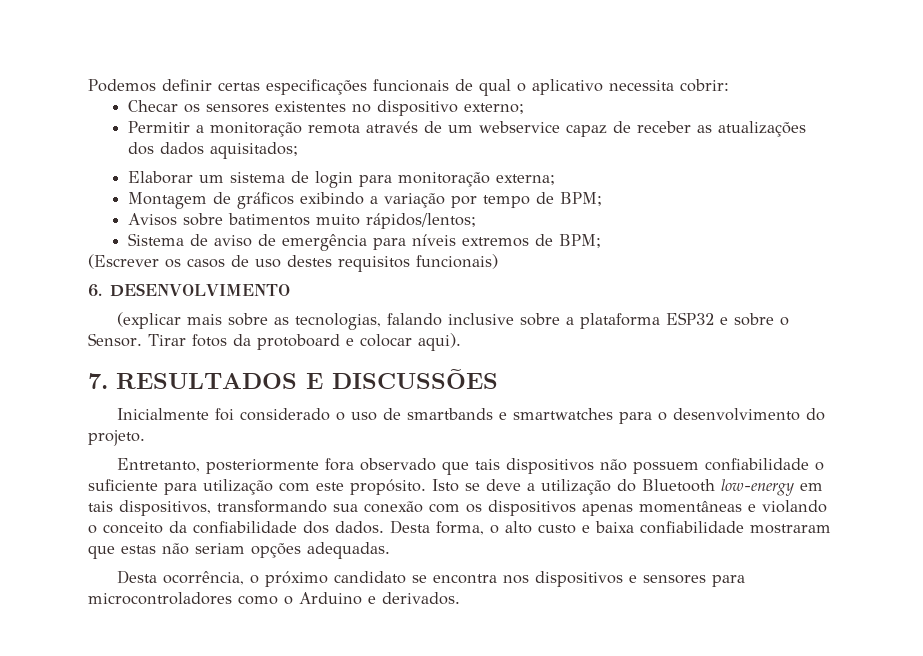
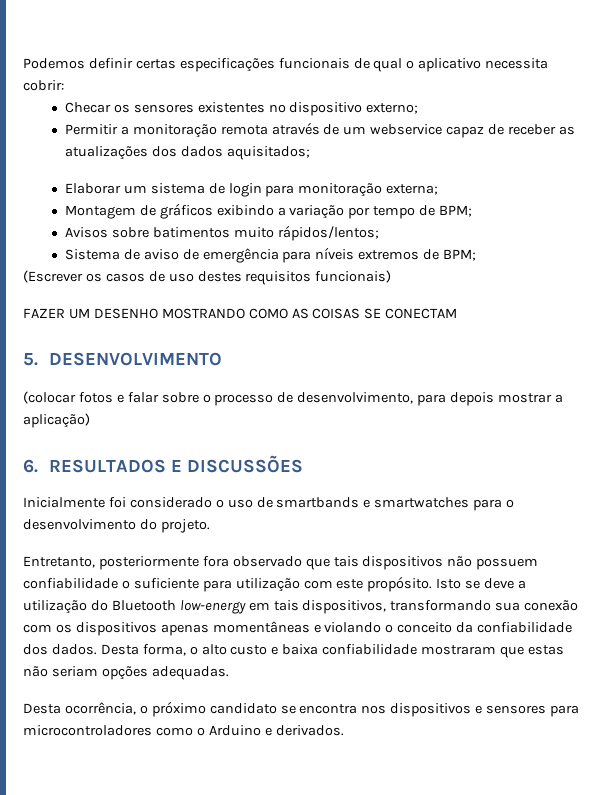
[88,283,291,297] [116,312,789,330] [88,333,461,351] [88,373,108,389] 6. DESENVOLVIMENTO // (explicar mais sobre as tecnologias, falando inclusive sobre a plataforma ESP32 e sobre o Sensor. Tirar fotos da protoboard e colocar aqui). // 7. -> [23,308,458,319] [23,352,222,366] [23,391,563,406] [23,413,90,428] [23,459,38,473] FAZER UM DESENHO MOSTRANDO COMO AS COISAS SE CONECTAM // 5. DESENVOLVIMENTO // (colocar fotos e falar sobre o processo de desenvolvimento, para depois mostrar a aplicação) // 6.

